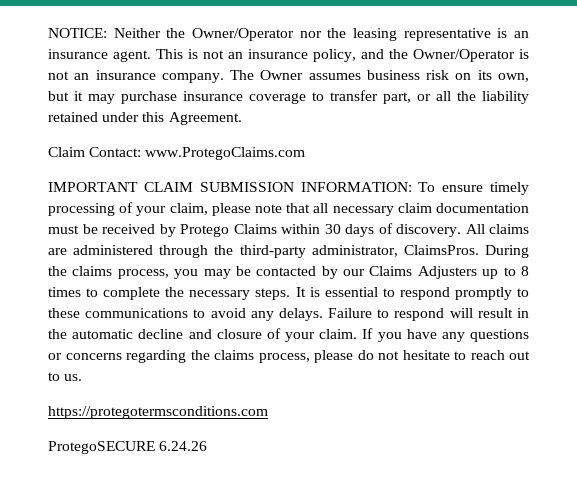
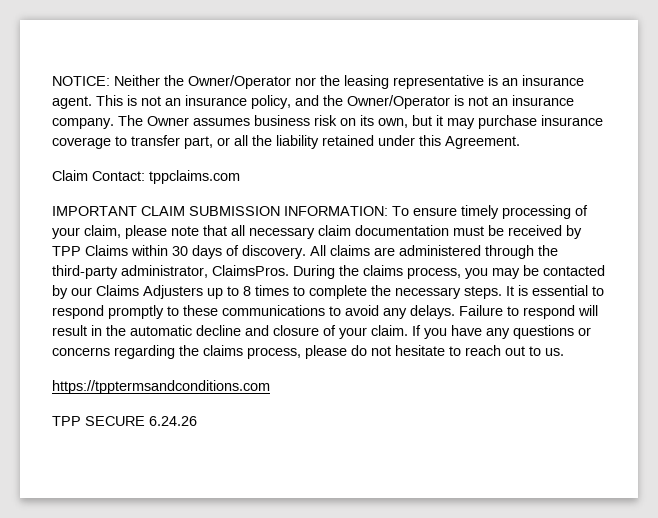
[145,147,306,160] www.ProtegoClaims.com -> [149,170,240,184] tppclaims.com
[180,224,229,237] Protego -> [52,246,81,256] TPP
[48,406,268,419] [48,441,155,454] https://protegotermsconditions.com // ProtegoSECURE -> [52,380,270,394] [52,416,145,426] https://tpptermsandconditions.com // TPP SECURE

